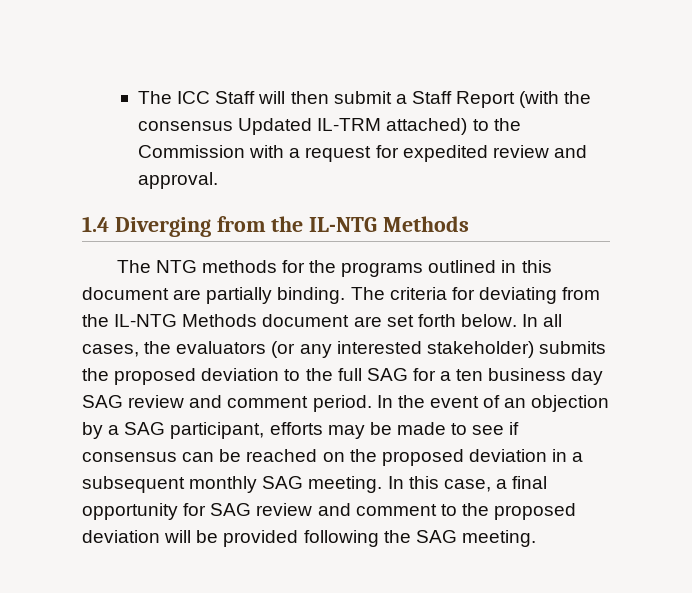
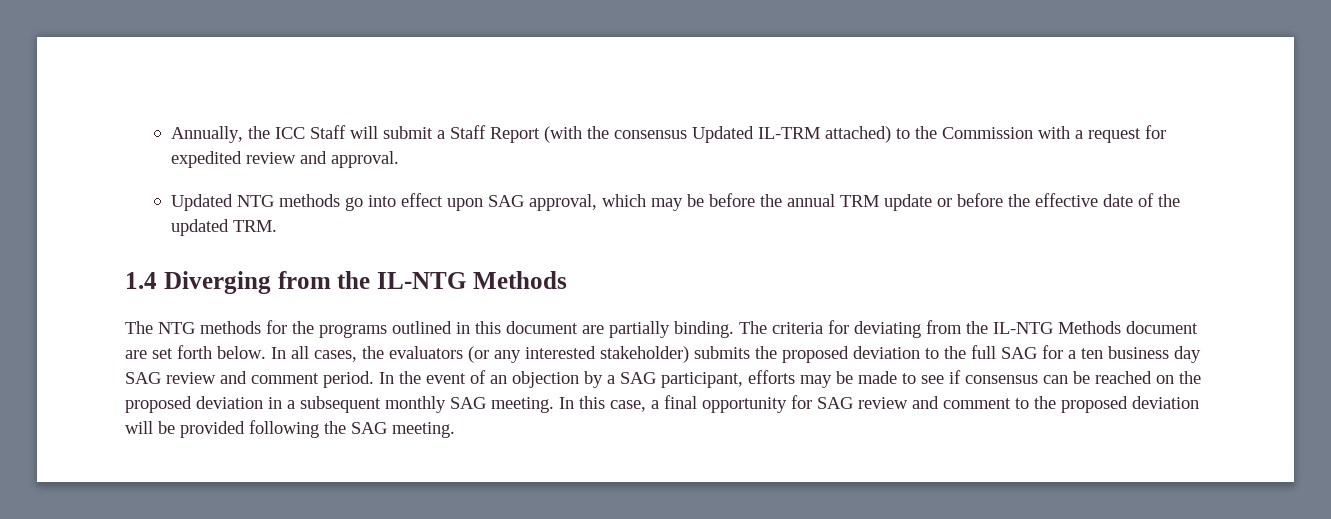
[138,91,173,104] The -> [170,126,270,143] Annually, the
[290,91,329,104] then -> (378, 132) none
(219, 180) none -> [170,193,1180,211] [170,219,277,236] // Updated NTG methods go into effect upon SAG approval, which may be before the annual TRM update or before the effective date of the updated TRM.

